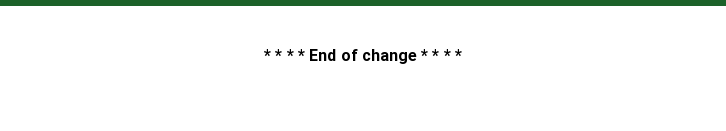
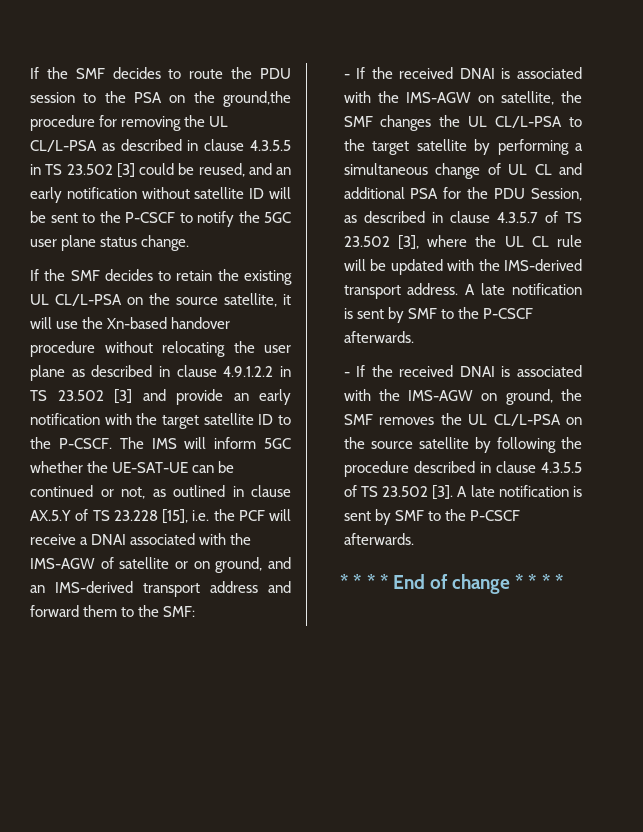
(263, 55) none -> [30,67,291,79] [30,91,291,107] [30,115,229,131] [30,139,291,152] [30,163,291,178] [30,187,291,203] [30,211,291,227] [30,235,190,251] [30,269,292,285] [30,293,291,307] [30,317,231,329] [30,341,291,357] [30,365,291,381] [30,389,291,405] [30,413,291,429] [30,437,291,449] [30,461,235,473] [30,485,291,499] [30,509,291,524] [30,533,252,545] [30,557,291,573] [30,581,291,597] [30,605,196,617] [343,67,582,79] [343,91,582,105] [343,115,582,131] [343,139,583,155] [343,163,582,179] [343,187,582,201] [343,211,582,223] [343,235,582,250] [343,259,582,275] [343,283,582,299] [343,307,533,323] [343,331,414,343] [343,365,582,377] [343,389,582,405] [343,413,582,426] [343,437,582,453] [343,461,582,477] [343,485,582,500] [343,509,520,525] [343,533,414,545] If the SMF decides to route the PDU session to the PSA on the ground,the procedure for removing the UL CL/L-PSA as described in clause 4.3.5.5 in TS 23.502 [3] could be reused, and an early notification without satellite ID will be sent to the P-CSCF to notify the 5GC user plane status change. // If the SMF decides to retain the existing UL CL/L-PSA on the source satellite, it will use the Xn-based handover procedure without relocating the user plane as described in clause 4.9.1.2.2 in TS 23.502 [3] and provide an early notification with the target satellite ID to the P-CSCF. The IMS will inform 5GC whether the UE-SAT-UE can be continued or not, as outlined in clause AX.5.Y of TS 23.228 [15], i.e. the PCF will receive a DNAI associated with the IMS-AGW of satellite or on ground, and an IMS-derived transport address and forward them to the SMF: // - If the received DNAI is associated with the IMS-AGW on satellite, the SMF changes the UL CL/L-PSA to the target satellite by performing a simultaneous change of UL CL and additional PSA for the PDU Session, as described in clause 4.3.5.7 of TS 23.502 [3], where the UL CL rule will be updated with the IMS-derived transport address. A late notification is sent by SMF to the P-CSCF afterwards. // - If the received DNAI is associated with the IMS-AGW on ground, the SMF removes the UL CL/L-PSA on the source satellite by following the procedure described in clause 4.3.5.5 of TS 23.502 [3]. A late notification is sent by SMF to the P-CSCF afterwards. //

